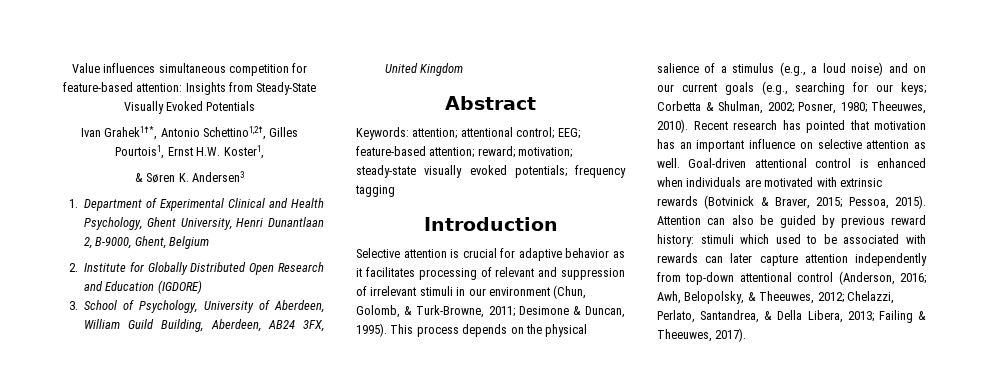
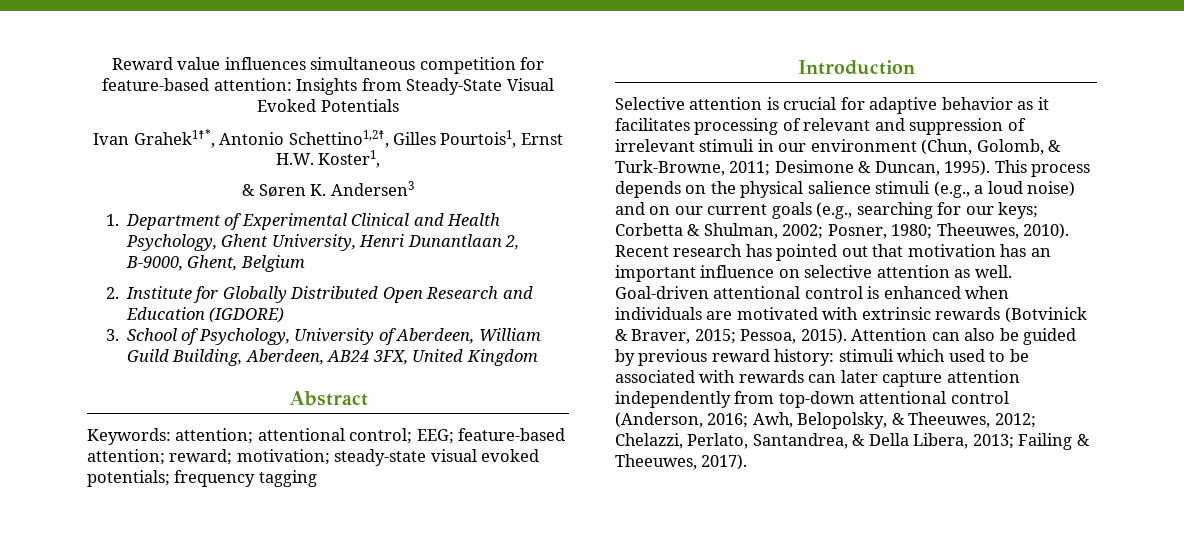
[71,63,100,73] Value -> [111,57,221,70] Reward value
[123,101,164,114] Visually -> [506,78,554,91] Visual
[424,165,463,178] visually -> [430,449,477,462] visual
[704,63,775,73] of a stimulus -> [875,181,931,194] stimuli
(845, 126) none -> [841,246,868,257] out

